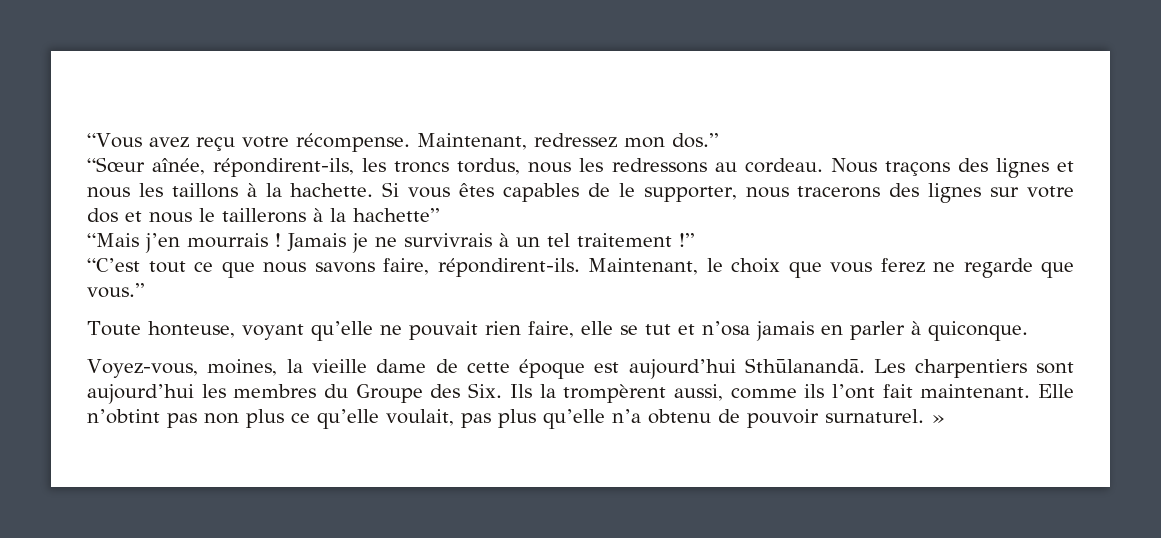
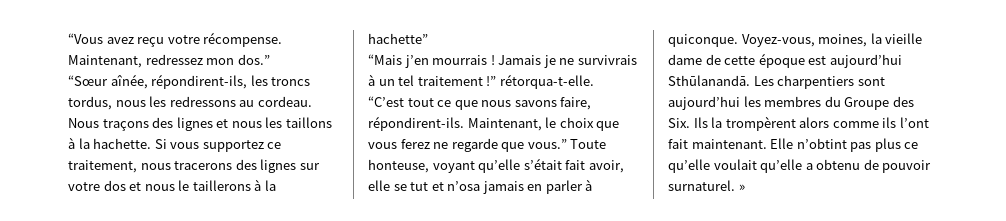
[459,183,737,202] êtes capables de le supporter, -> [202,140,282,152] [68,160,137,173] supportez ce traitement,
(694, 240) none -> [499,74,594,89] rétorqua-t-elle.
(144, 290) // -> (567, 144) none
[379,321,574,340] ne pouvait rien faire, -> [523,158,624,173] s’était fait avoir,
(1028, 331) // -> (738, 40) none
[673,384,723,401] aussi, -> [799,117,830,128] alors
[204,413,239,424] non -> (872, 147) none
[386,409,641,429] voulait, pas plus qu’elle n’a -> [713,159,813,173] voulait qu’elle a

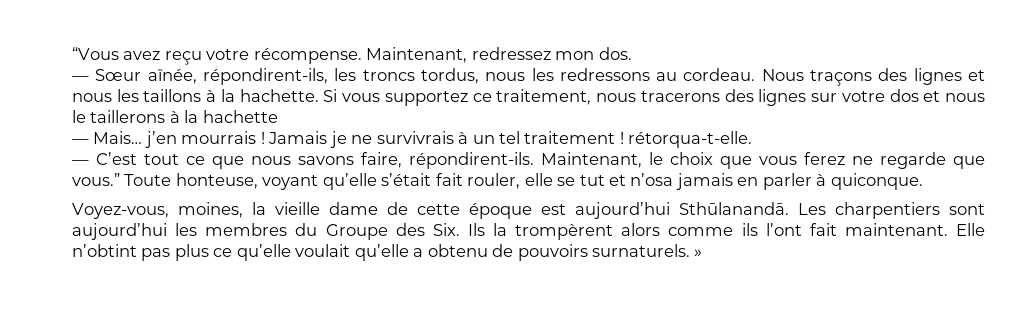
[237,54,270,65] [68,75,108,86] dos.” // “Sœur -> [598,47,632,60] [72,69,142,81] dos. // — Sœur
[368,33,428,44] [368,54,402,65] hachette” // “Mais -> [202,110,278,123] [72,131,143,144] hachette // — Mais…
[486,76,497,86] !” -> [619,132,624,144] !
[368,96,404,107] “C’est -> [72,152,137,165] — C’est
[588,160,624,173] avoir, -> [467,173,521,189] rouler,
(738, 40) none -> (923, 181) //
[882,160,932,173] [668,180,735,191] pouvoir surnaturel. -> [517,244,691,261] pouvoirs surnaturels.

